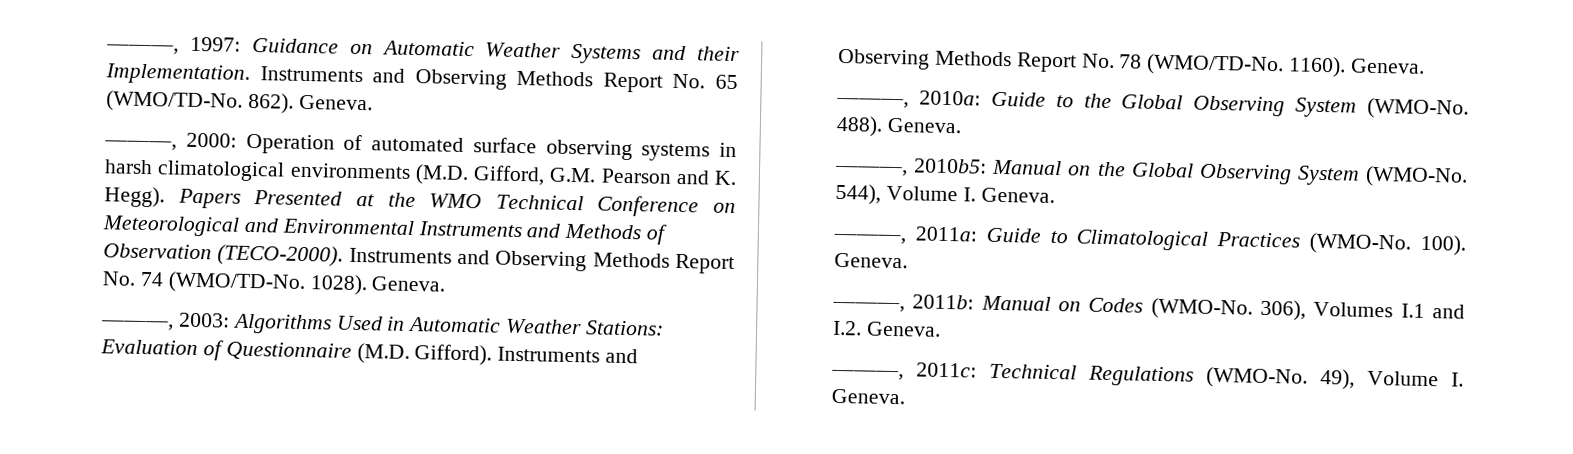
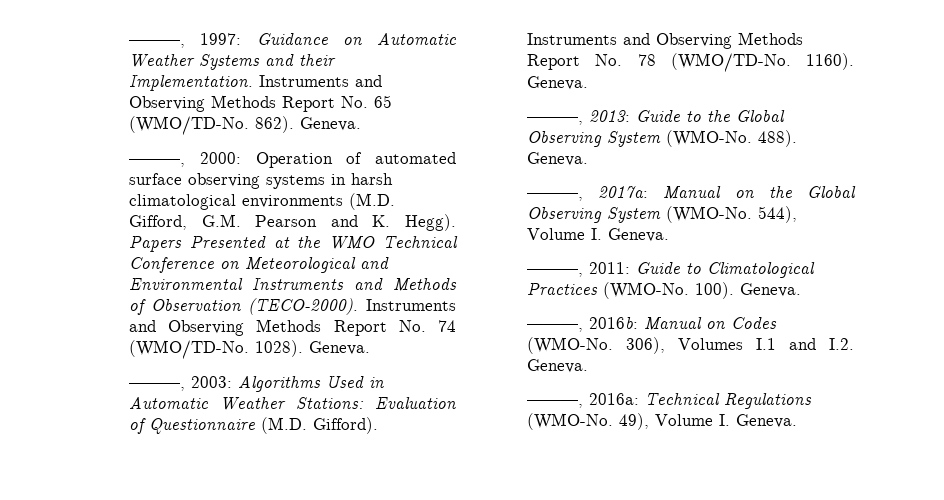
[918,90,981,106] 2010a: -> [589,110,631,122] 2013:
[914,158,988,174] 2010b5: -> [598,186,649,198] 2017a:
[914,226,978,242] 2011a: -> [589,262,631,274] 2011:
[912,294,975,310] 2011b: -> [589,317,639,329] 2016b:
[916,362,978,378] 2011c: -> [589,393,640,405] 2016a:

